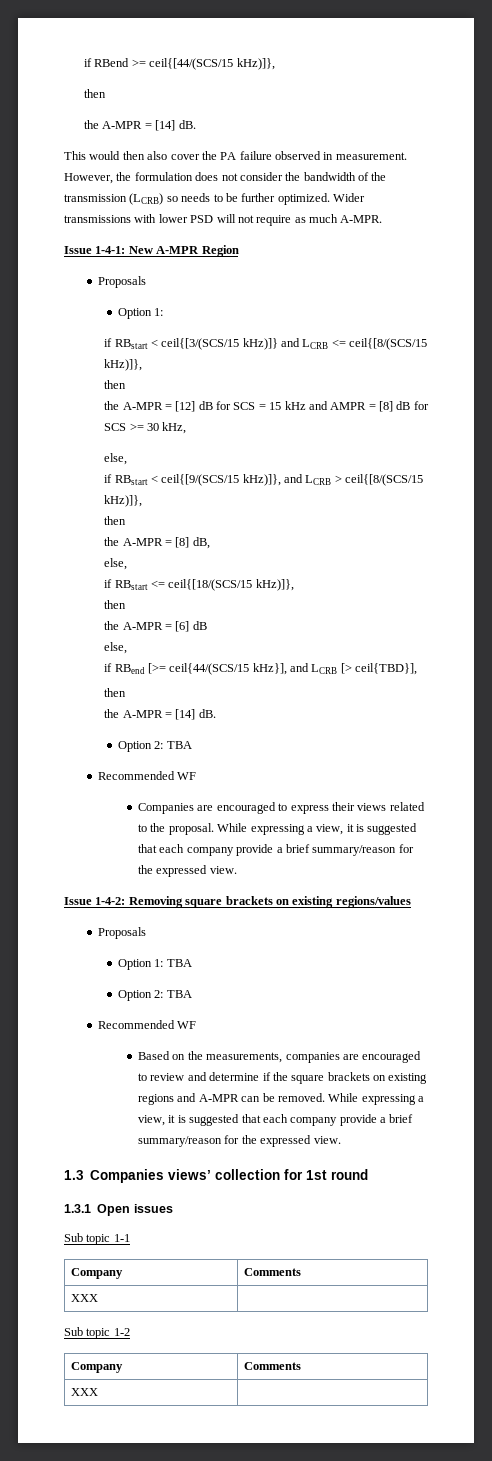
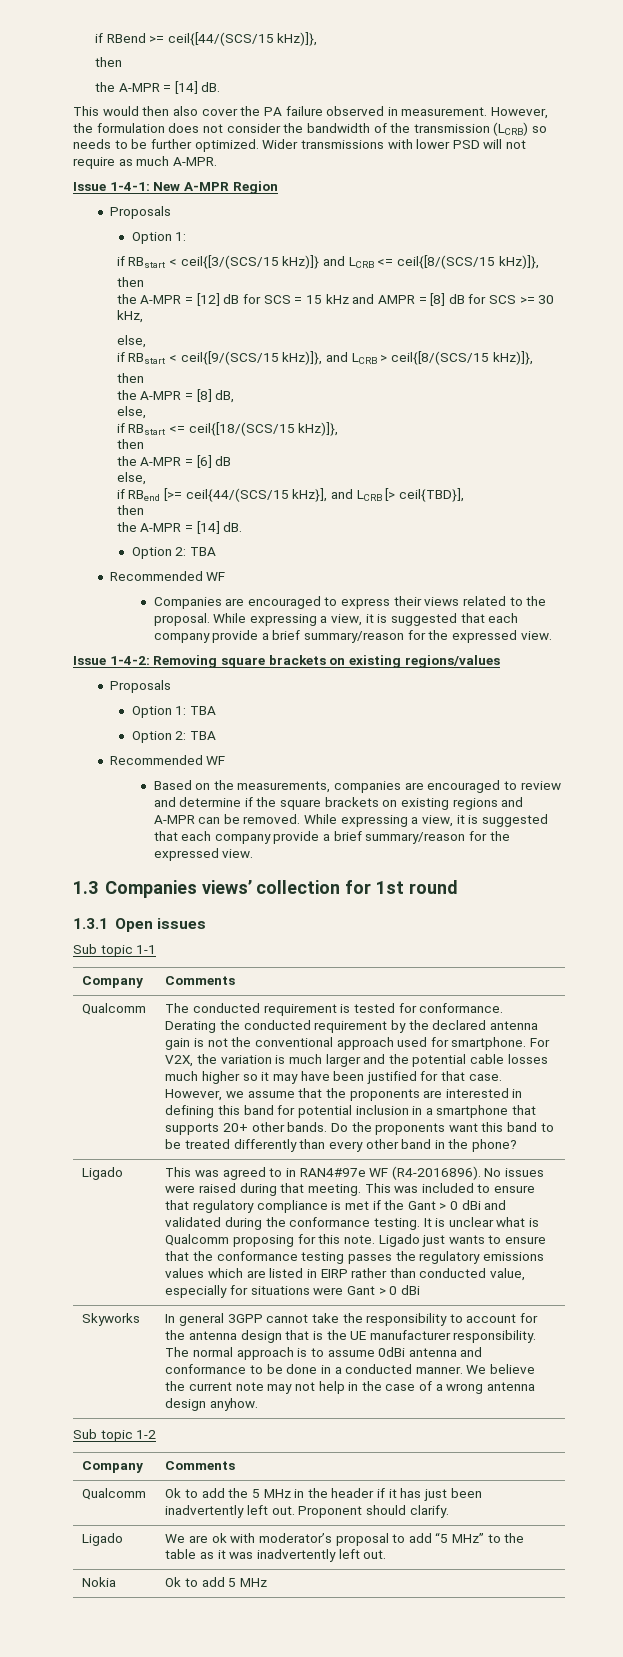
[70,1294,98,1302] XXX | -> [82,1003,147,1015] [165,1003,504,1016] [165,1020,538,1033] [165,1037,551,1050] [165,1054,548,1067] [165,1071,502,1084] [165,1088,523,1101] [165,1105,537,1118] [165,1122,554,1135] [165,1139,518,1152] [82,1167,124,1180] [165,1166,545,1180] [165,1183,536,1196] [165,1200,507,1213] [165,1217,540,1230] [165,1234,547,1247] [165,1251,544,1264] [165,1268,526,1281] [165,1285,420,1298] [82,1313,141,1326] [165,1313,539,1326] [165,1330,537,1343] [165,1347,483,1360] [165,1364,536,1374] [165,1381,536,1394] [165,1398,258,1411] Qualcomm | The conducted requirement is tested for conformance. Derating the conducted requirement by the declared antenna gain is not the conventional approach used for smartphone. For V2X, the variation is much larger and the potential cable losses much higher so it may have been justified for that case. However, we assume that the proponents are interested in defining this band for potential inclusion in a smartphone that supports 20+ other bands. Do the proponents want this band to be treated differently than every other band in the phone? // Ligado | This was agreed to in RAN4#97e WF (R4-2016896). No issues were raised during that meeting. This was included to ensure that regulatory compliance is met if the Gant > 0 dBi and validated during the conformance testing. It is unclear what is Qualcomm proposing for this note. Ligado just wants to ensure that the conformance testing passes the regulatory emissions values which are listed in EIRP rather than conducted value, especially for situations were Gant > 0 dBi // Skyworks | In general 3GPP cannot take the responsibility to account for the antenna design that is the UE manufacturer responsibility. The normal approach is to assume 0dBi antenna and conformance to be done in a conducted manner. We believe the current note may not help in the case of a wrong antenna design anyhow.
[70,1388,98,1396] XXX | -> [82,1488,147,1500] [165,1488,482,1501] [165,1505,449,1518] [82,1533,124,1546] [165,1532,525,1546] [165,1549,387,1562] [82,1577,117,1587] [165,1577,267,1587] Qualcomm | Ok to add the 5 MHz in the header if it has just been inadvertently left out. Proponent should clarify. // Ligado | We are ok with moderator’s proposal to add “5 MHz” to the table as it was inadvertently left out. // Nokia | Ok to add 5 MHz

